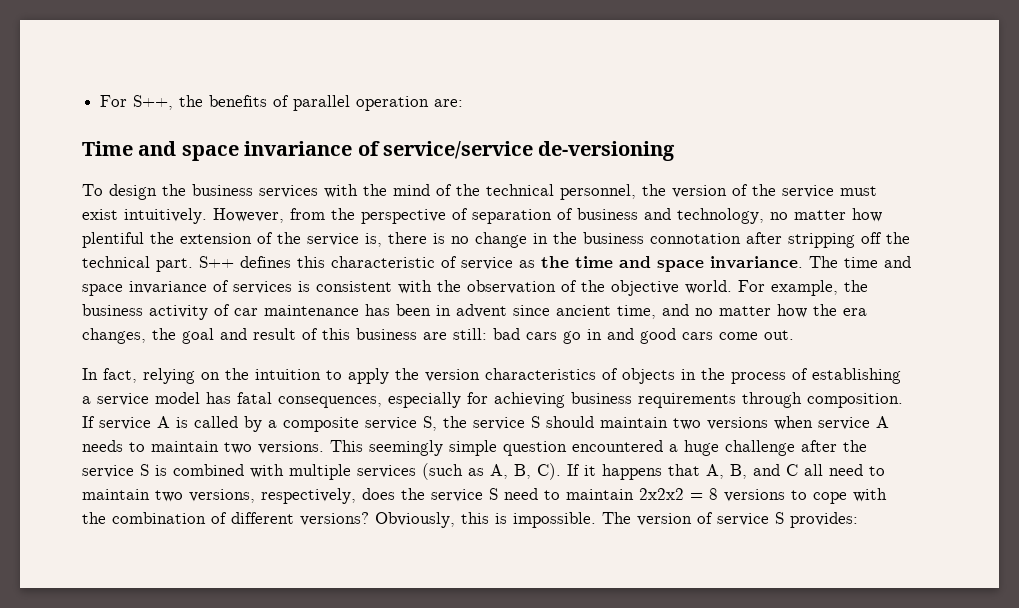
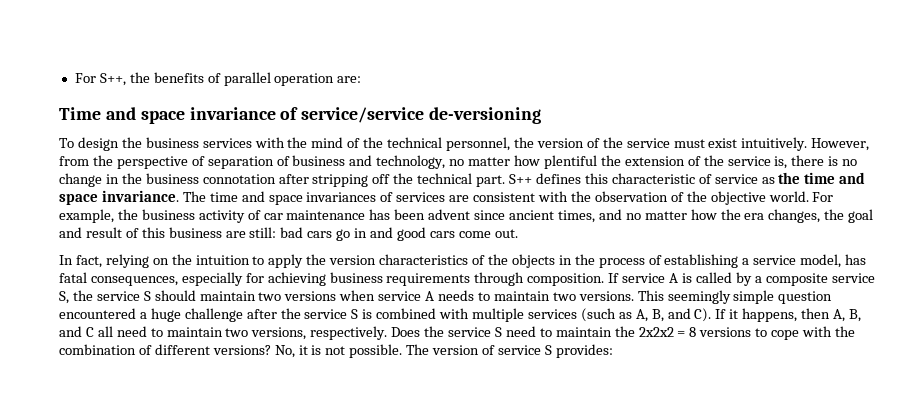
[129,281,207,294] invariance -> [306,192,377,202] invariances
[298,281,310,292] is -> [449,195,470,202] are
[436,305,451,316] in -> (426, 214) none
[617,305,656,319] time, -> [557,210,595,223] times,
(618, 374) none -> [487,254,508,265] the
[155,392,200,404] model -> [800,254,842,268] model,
(531, 471) none -> [667,308,691,319] and
[602,464,700,480] happens that -> [742,308,831,322] happens, then
[261,488,395,504] respectively, does -> [310,326,421,340] respectively. Does
(634, 494) none -> [614,326,635,337] the
[375,512,596,528] Obviously, this is impossible. -> [274,344,403,358] No, it is not possible.

